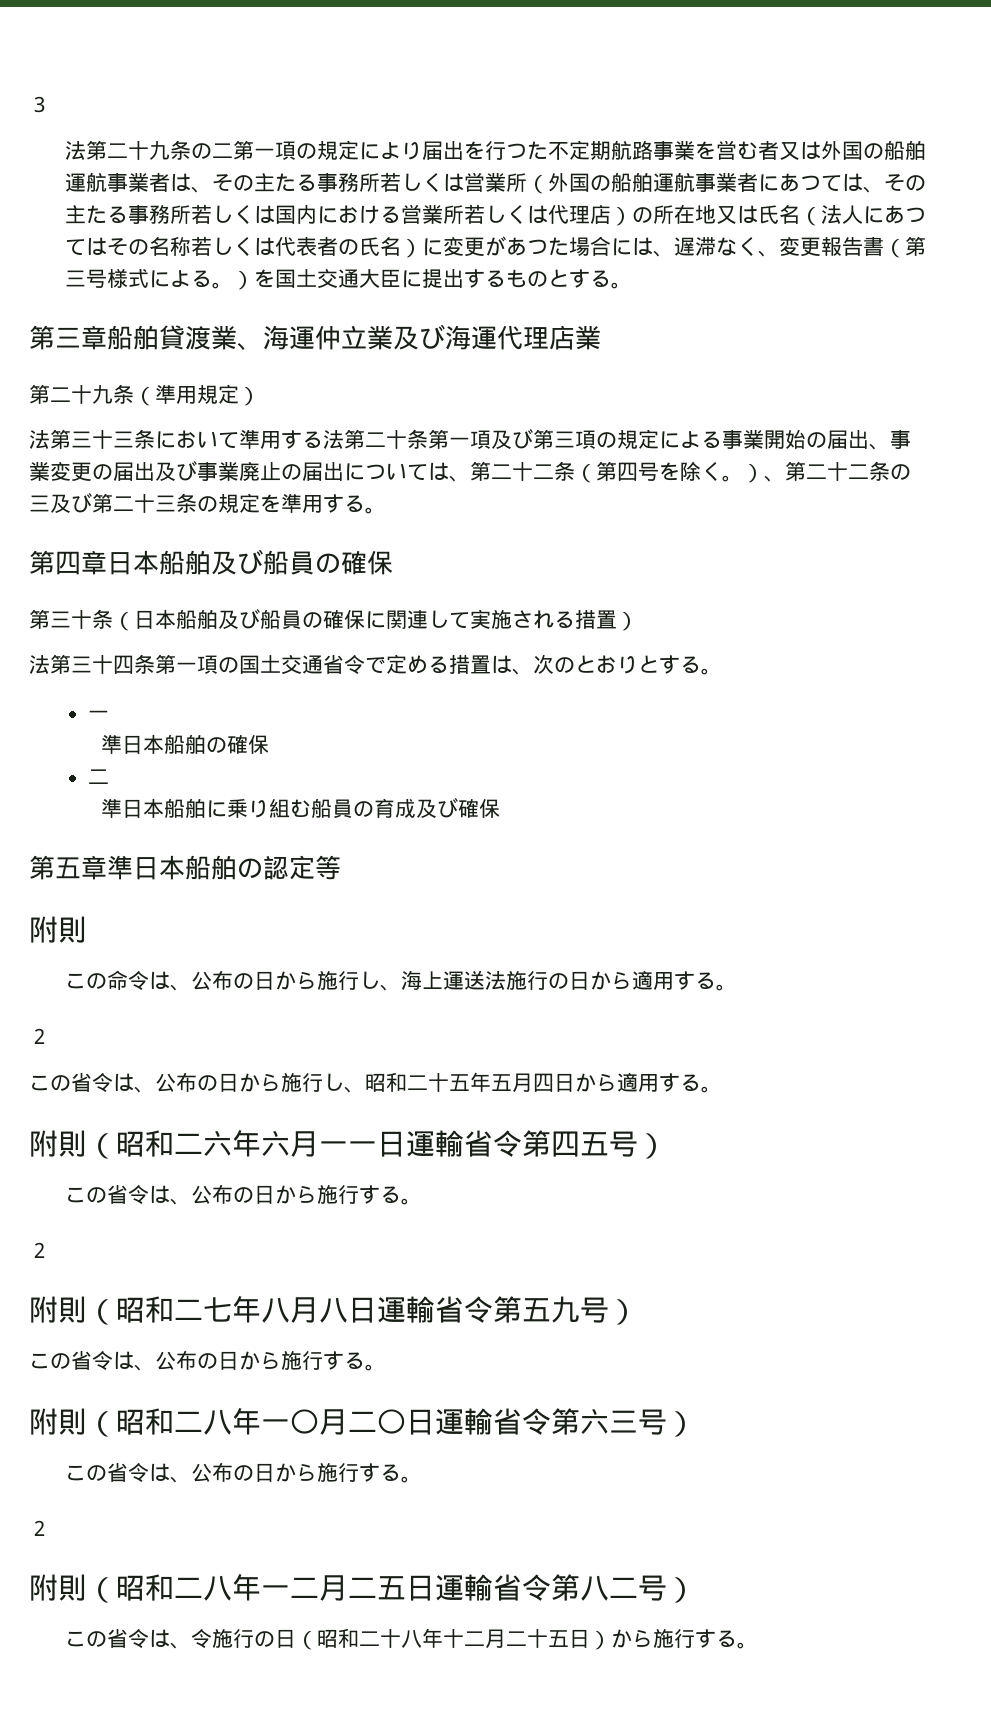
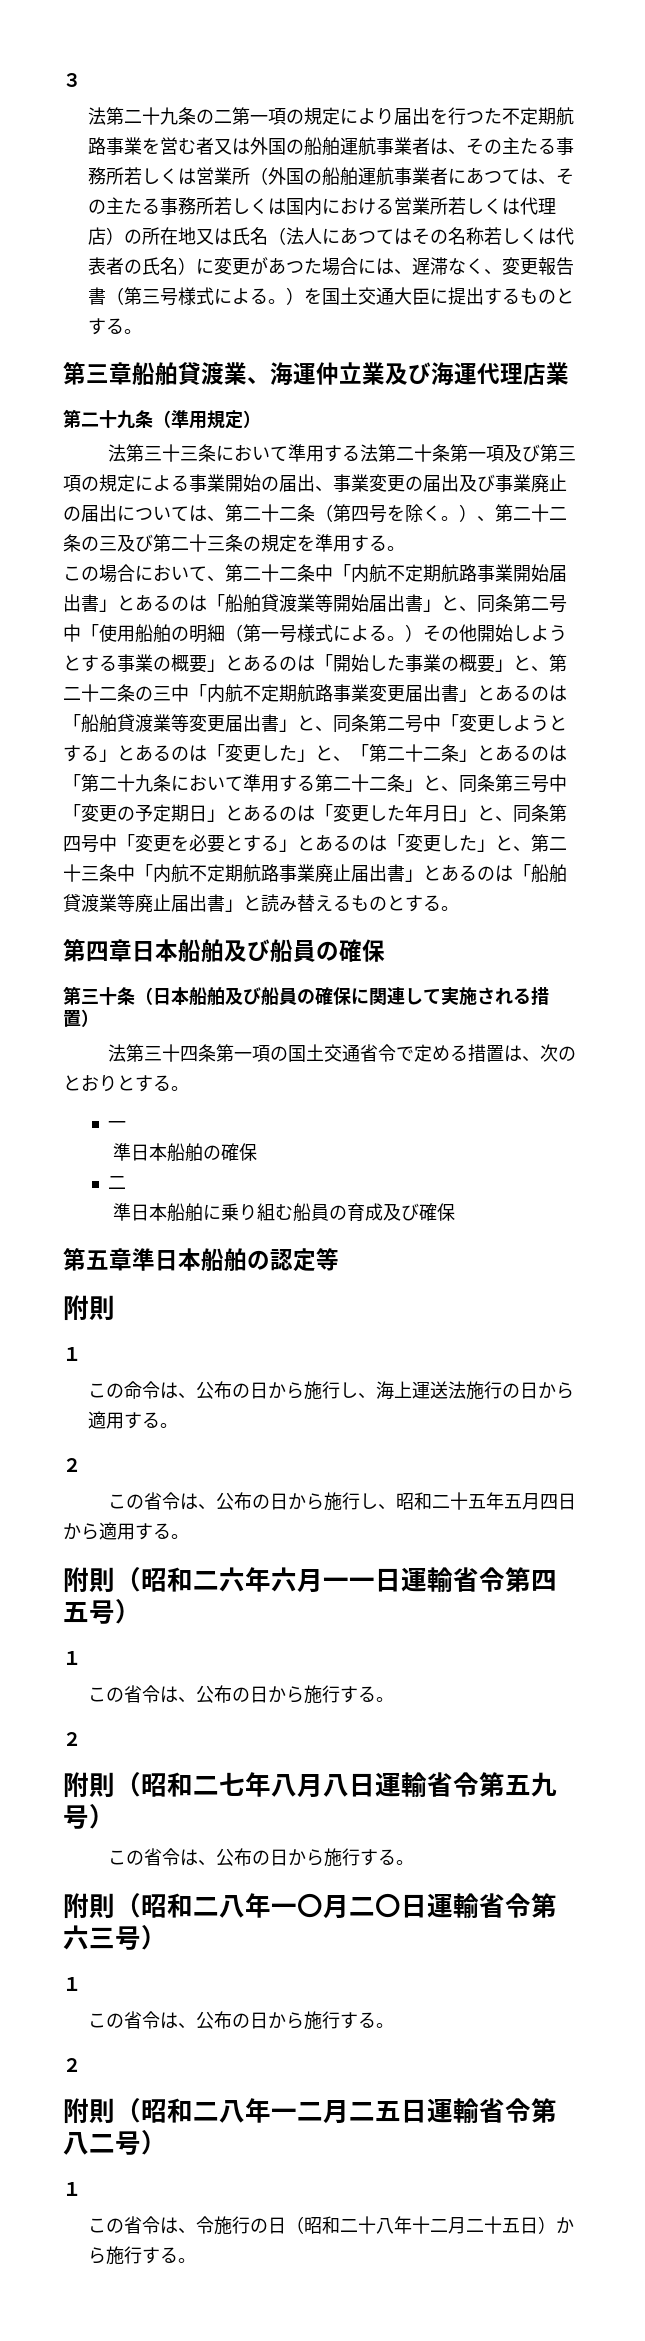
(386, 510) none -> [63,564,567,583] [63,594,567,613] [63,624,567,643] [63,654,567,673] [63,684,567,703] [63,714,567,733] [63,744,567,762] [63,774,567,793] [63,804,567,823] [63,834,567,853] [63,864,567,883] [63,894,459,913] // この場合において、第二十二条中「内航不定期航路事業開始届出書」とあるのは「船舶貸渡業等開始届出書」と、同条第二号中「使用船舶の明細（第一号様式による。）その他開始しようとする事業の概要」とあるのは「開始した事業の概要」と、第二十二条の三中「内航不定期航路事業変更届出書」とあるのは「船舶貸渡業等変更届出書」と、同条第二号中「変更しようとする」とあるのは「変更した」と、「第二十二条」とあるのは「第二十九条において準用する第二十二条」と、同条第三号中「変更の予定期日」とあるのは「変更した年月日」と、同条第四号中「変更を必要とする」とあるのは「変更した」と、第二十三条中「内航不定期航路事業廃止届出書」とあるのは「船舶貸渡業等廃止届出書」と読み替えるものとする。
(87, 929) none -> [63,1347,81,1361] // １
(667, 1146) none -> [63,1651,81,1665] // １
(696, 1424) none -> [63,1977,81,1991] // １
(696, 1590) none -> [63,2182,81,2196] // １

